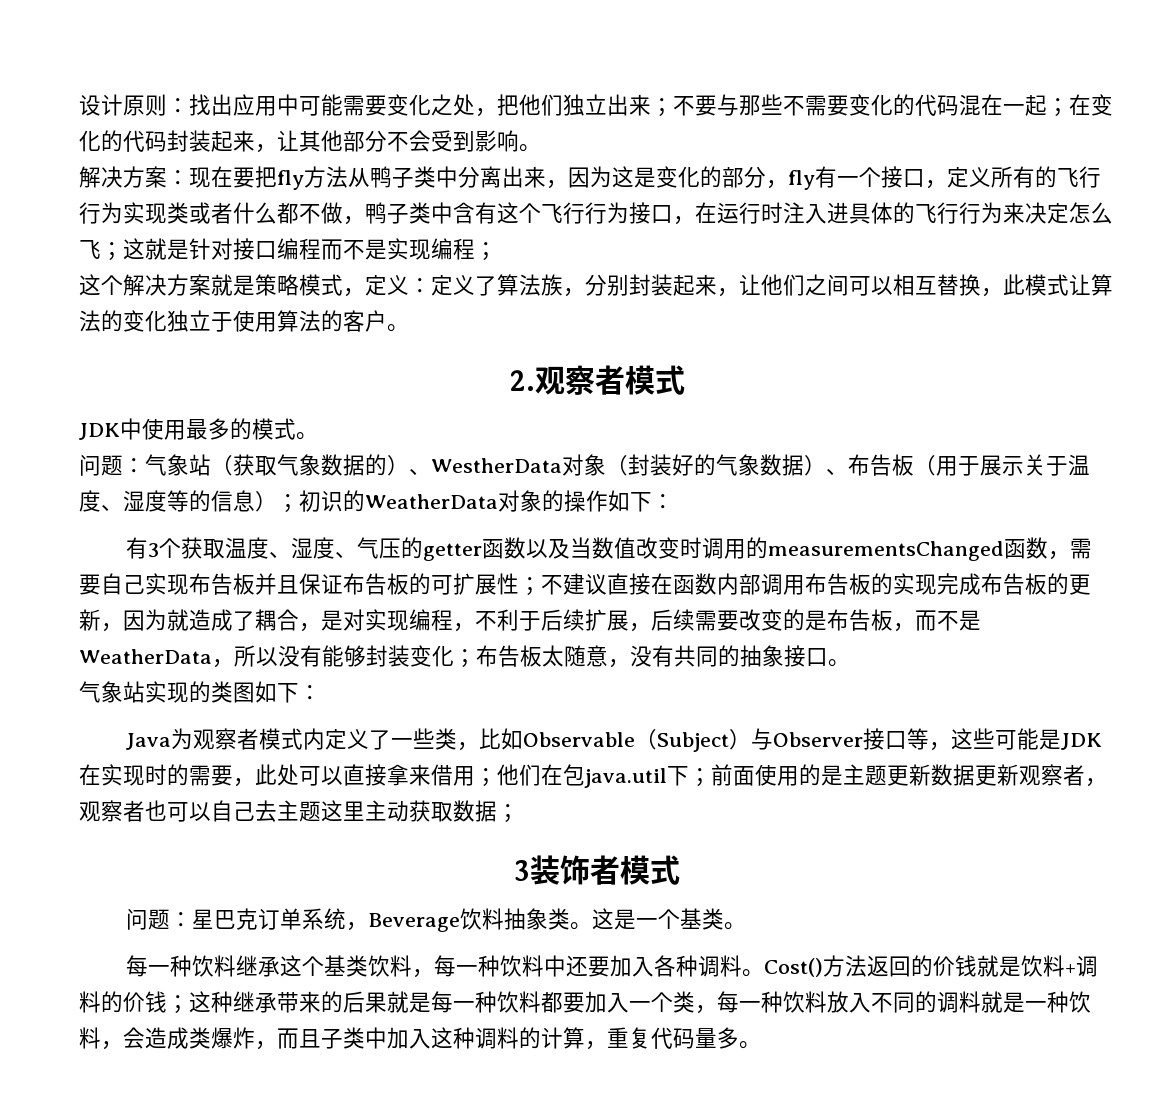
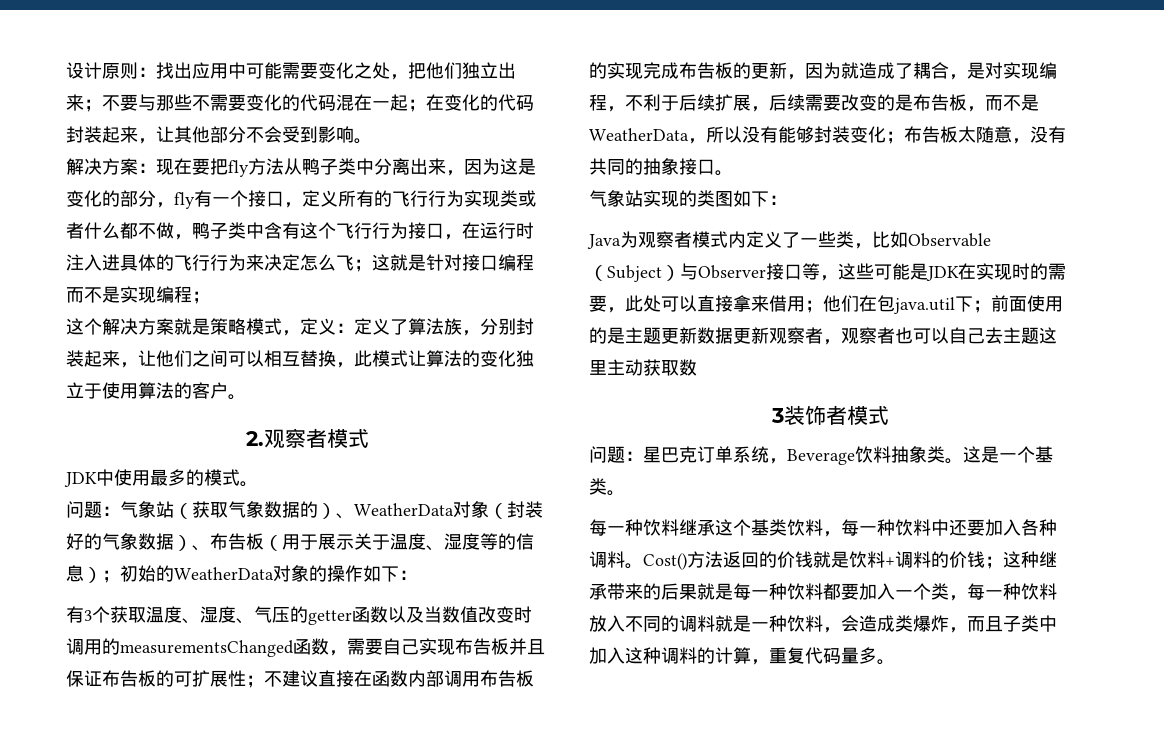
[431,458,562,473] WestherData -> [354,503,454,516] WeatherData
[321,491,343,512] 识 -> [138,565,156,582] 始
[475,800,519,823] 据； -> (697, 367) none

